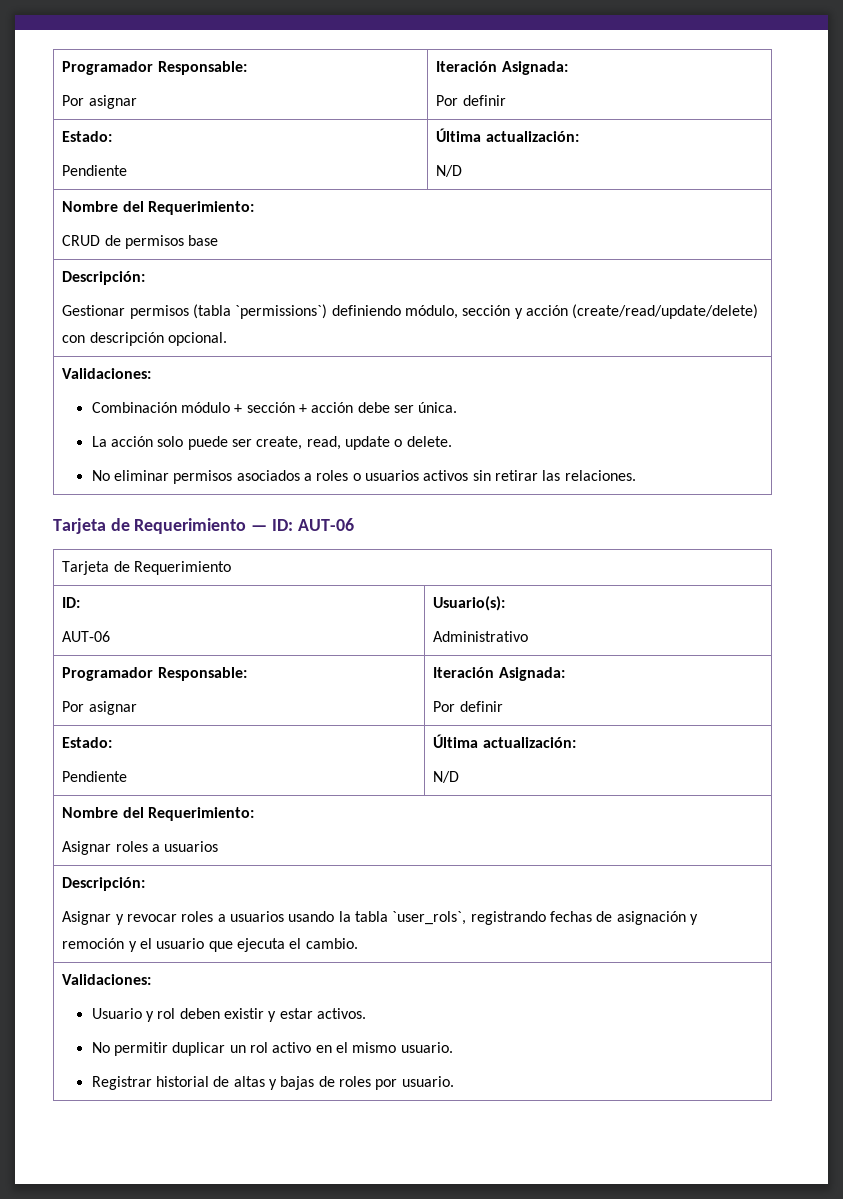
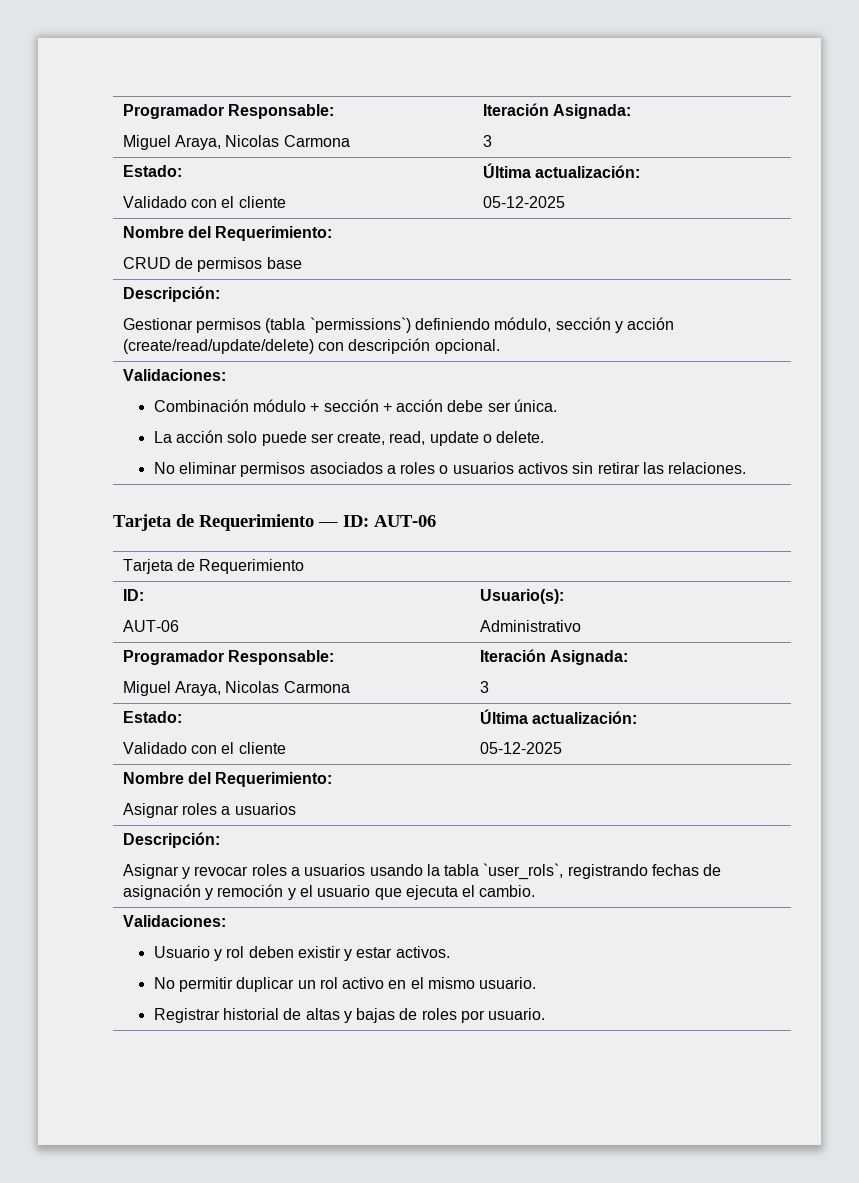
[62,61,247,75] [62,95,137,109] [436,61,568,75] [436,95,506,106] [62,131,113,142] [62,165,128,176] [436,128,579,142] [436,165,463,177] Programador Responsable: // Por asignar | Iteración Asignada: // Por definir // Estado: // Pendiente | Última actualización: // N/D -> [122,104,334,119] [122,135,350,150] [482,103,631,119] [482,135,492,147] [122,165,182,177] [122,196,286,208] [482,163,640,178] [482,196,565,208] Programador Responsable: // Miguel Araya, Nicolas Carmona | Iteración Asignada: // 3 // Estado: // Validado con el cliente | Última actualización: // 05-12-2025
[62,701,137,715] [433,667,565,681] [433,701,503,712] [62,737,113,748] [62,771,128,782] [433,734,576,748] [433,771,460,783] Por asignar | Iteración Asignada: // Por definir // Estado: // Pendiente | Última actualización: // N/D -> [122,681,350,696] [479,649,628,665] [479,681,489,693] [122,711,182,723] [122,742,286,754] [479,709,637,724] [479,742,562,754] Miguel Araya, Nicolas Carmona | Iteración Asignada: // 3 // Estado: // Validado con el cliente | Última actualización: // 05-12-2025

